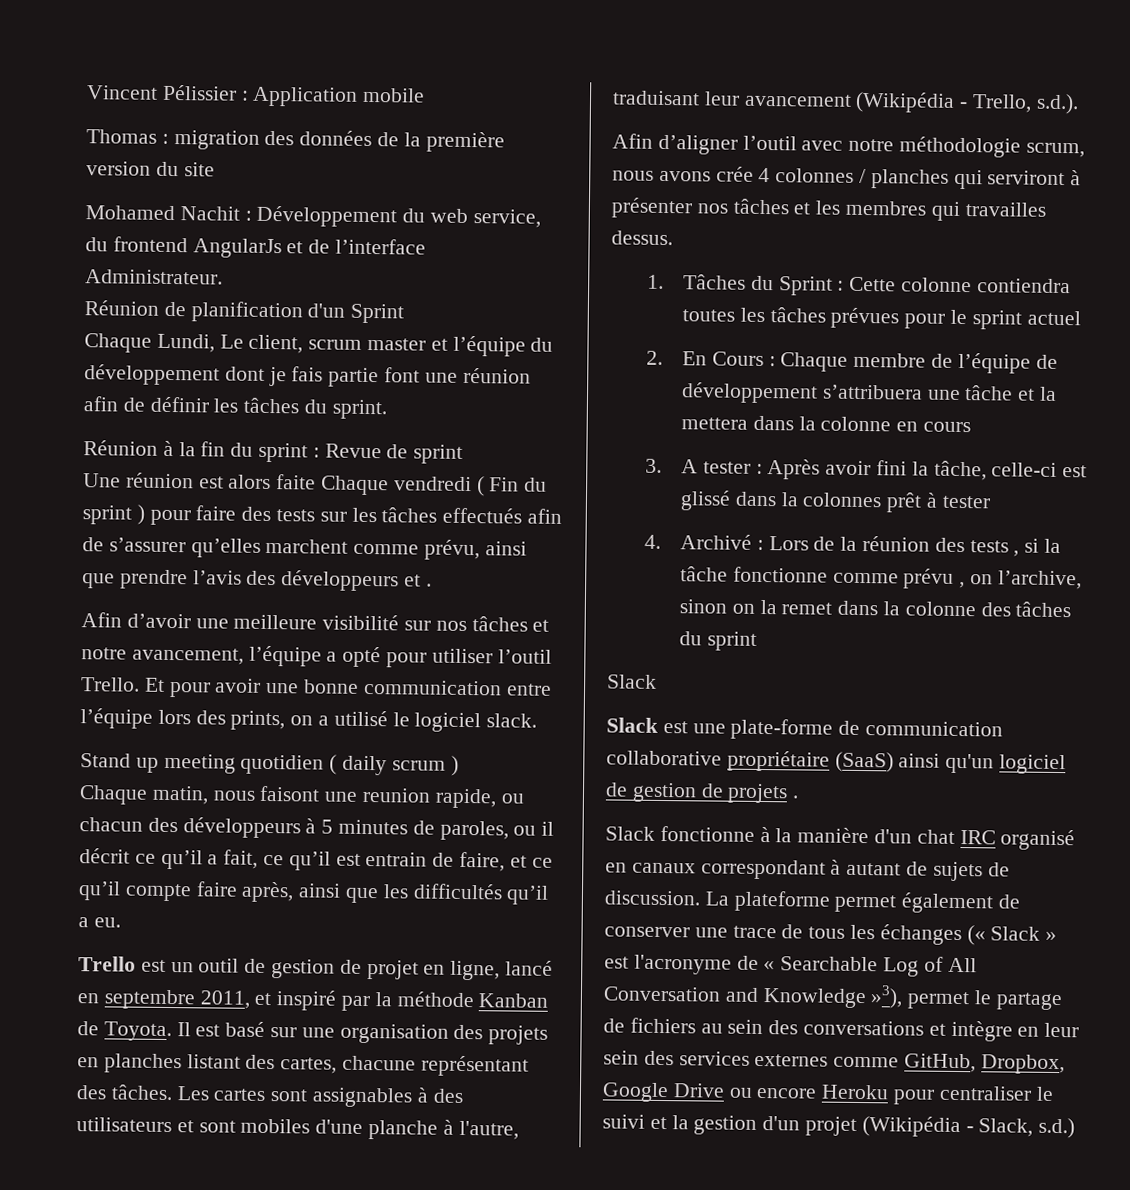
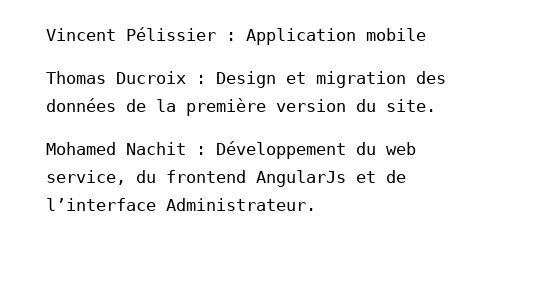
[161,133,169,144] : -> [116,71,306,88] Ducroix : Design et
[183,162,215,177] site -> [386,99,436,112] site.
[84,300,405,324] [84,333,554,357] [84,364,531,388] [83,396,387,420] [83,440,464,464] [83,472,548,497] [82,504,563,526] [82,537,527,561] [82,569,432,592] [81,612,550,632] [81,645,552,668] [81,677,552,698] [80,708,538,733] [80,753,459,776] [79,785,524,809] [79,817,555,841] [79,848,553,872] [78,881,550,905] [78,917,121,928] [78,956,554,981] [77,989,549,1012] [77,1021,549,1045] [77,1053,529,1077] [76,1084,463,1108] [76,1117,519,1140] [612,90,1079,115] [612,133,1085,158] [612,166,1082,190] [611,197,1046,221] [611,230,673,246] [646,274,1071,296] [681,307,1081,330] [645,350,1058,374] [680,382,1058,404] [680,415,972,433] [644,458,1088,481] [679,490,991,513] [643,534,1062,557] [679,566,1082,590] [678,599,1072,618] [678,631,757,651] [607,674,657,689] [606,717,1004,740] [606,750,1067,775] [605,782,799,804] [605,825,1076,851] [605,859,1010,882] [604,890,1021,914] [604,924,1058,946] [604,954,977,977] [603,985,1062,1011] [603,1017,1080,1042] [603,1050,1065,1075] [602,1082,1054,1105] [602,1114,1076,1139] // Réunion de planification d'un Sprint // Chaque Lundi, Le client, scrum master et l’équipe du développement dont je fais partie font une réunion afin de définir les tâches du sprint. // Réunion à la fin du sprint : Revue de sprint // Une réunion est alors faite Chaque vendredi ( Fin du sprint ) pour faire des tests sur les tâches effectués afin de s’assurer qu’elles marchent comme prévu, ainsi que prendre l’avis des développeurs et . // Afin d’avoir une meilleure visibilité sur nos tâches et notre avancement, l’équipe a opté pour utiliser l’outil Trello. Et pour avoir une bonne communication entre l’équipe lors des prints, on a utilisé le logiciel slack. // Stand up meeting quotidien ( daily scrum ) // Chaque matin, nous faisont une reunion rapide, ou chacun des développeurs à 5 minutes de paroles, ou il décrit ce qu’il a fait, ce qu’il est entrain de faire, et ce qu’il compte faire après, ainsi que les difficultés qu’il a eu. // Trello est un outil de gestion de projet en ligne, lancé en septembre 2011, et inspiré par la méthode Kanban de Toyota. Il est basé sur une organisation des projets en planches listant des cartes, chacune représentant des tâches. Les cartes sont assignables à des utilisateurs et sont mobiles d'une planche à l'autre, traduisant leur avancement (Wikipédia - Trello, s.d.). // Afin d’aligner l’outil avec notre méthodologie scrum, nous avons crée 4 colonnes / planches qui serviront à présenter nos tâches et les membres qui travailles dessus. // 1. Tâches du Sprint : Cette colonne contiendra toutes les tâches prévues pour le sprint actuel // 2. En Cours : Chaque membre de l’équipe de développement s’attribuera une tâche et la mettera dans la colonne en cours // 3. A tester : Après avoir fini la tâche, celle-ci est glissé dans la colonnes prêt à tester // 4. Archivé : Lors de la réunion des tests , si la tâche fonctionne comme prévu , on l’archive, sinon on la remet dans la colonne des tâches du sprint // Slack // Slack est une plate-forme de communication collaborative propriétaire (SaaS) ainsi qu'un logiciel de gestion de projets . // Slack fonctionne à la manière d'un chat IRC organisé en canaux correspondant à autant de sujets de discussion. La plateforme permet également de conserver une trace de tous les échanges (« Slack » est l'acronyme de « Searchable Log of All Conversation and Knowledge »3), permet le partage de fichiers au sein des conversations et intègre en leur sein des services externes comme GitHub, Dropbox, Google Drive ou encore Heroku pour centraliser le suivi et la gestion d'un projet (Wikipédia - Slack, s.d.) -> (316, 204) none

